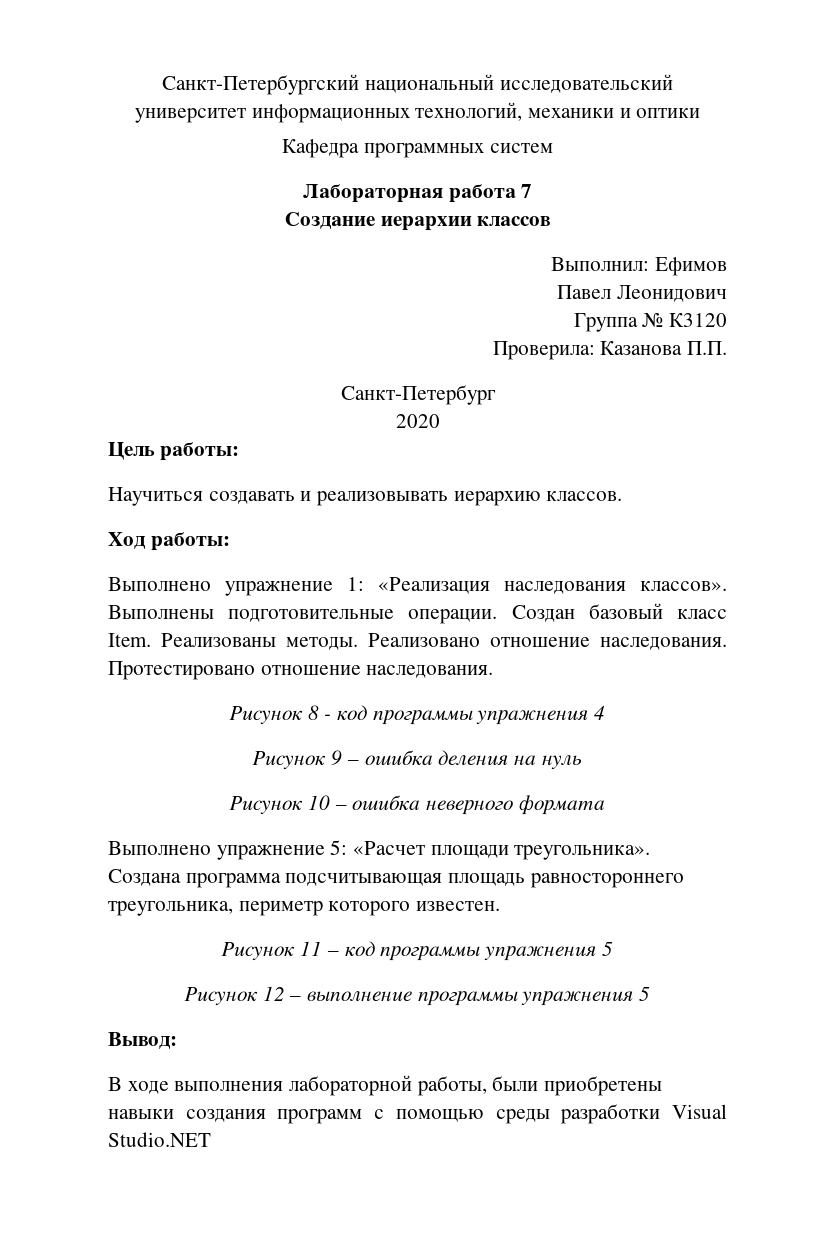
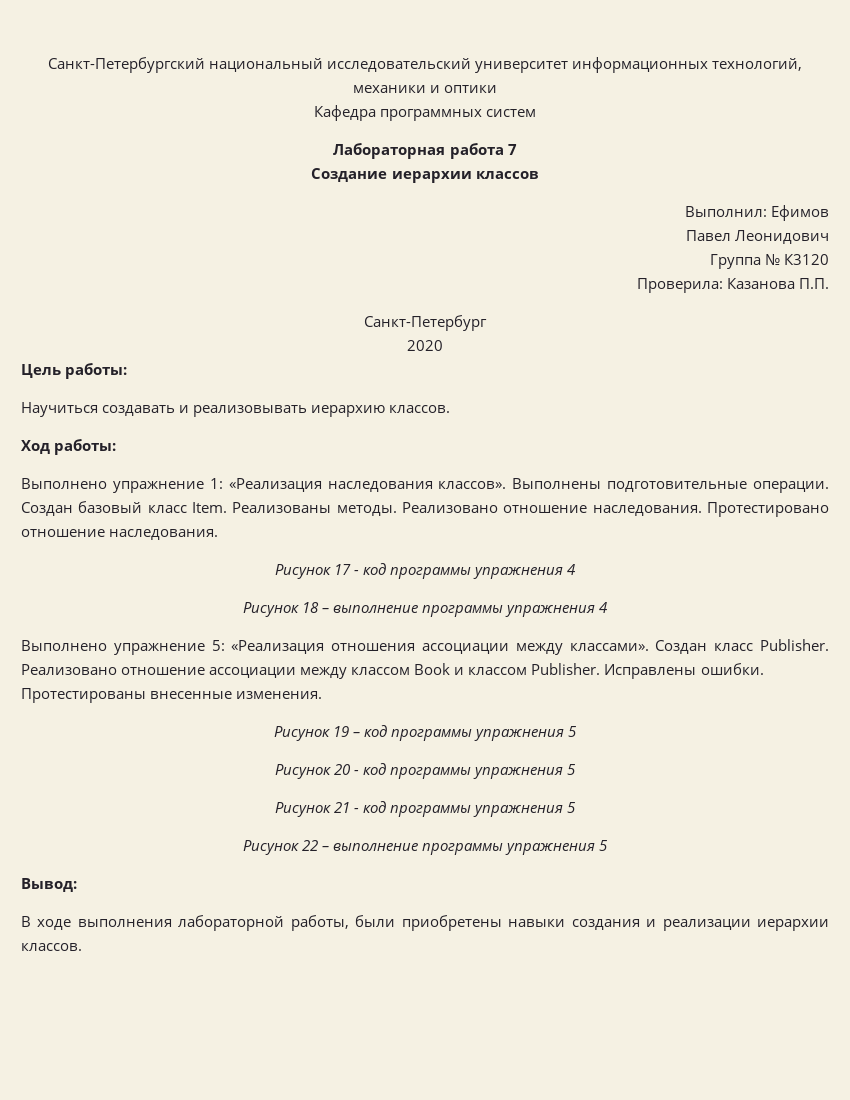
[307,705,319,720] 8 -> [333,564,351,575] 17
[331,750,582,770] [229,795,605,815] [108,840,651,860] [108,869,684,888] [108,901,501,916] [221,941,613,961] [183,986,285,1006] 9 – ошибка деления на нуль // Рисунок 10 – ошибка неверного формата // Выполнено упражнение 5: «Расчет площади треугольника». Создана программа подсчитывающая площадь равностороннего треугольника, периметр которого известен. // Рисунок 11 – код программы упражнения 5 // Рисунок 12 -> [301,602,609,617] [21,639,829,655] [21,663,764,679] [21,688,323,703] [273,725,578,741] [274,763,577,779] [274,801,577,817] [242,840,318,855] 18 – выполнение программы упражнения 4 // Выполнено упражнение 5: «Реализация отношения ассоциации между классами». Создан класс Publisher. Реализовано отношение ассоциации между классом Book и классом Publisher. Исправлены ошибки. Протестированы внесенные изменения. // Рисунок 19 – код программы упражнения 5 // Рисунок 20 - код программы упражнения 5 // Рисунок 21 - код программы упражнения 5 // Рисунок 22
[277,1104,727,1124] [108,1132,211,1147] программ с помощью среды разработки Visual Studio.NET -> [646,919,830,931] [21,943,82,951] и реализации иерархии классов.

